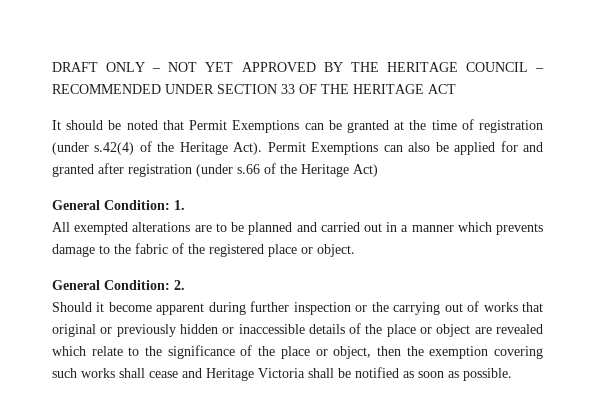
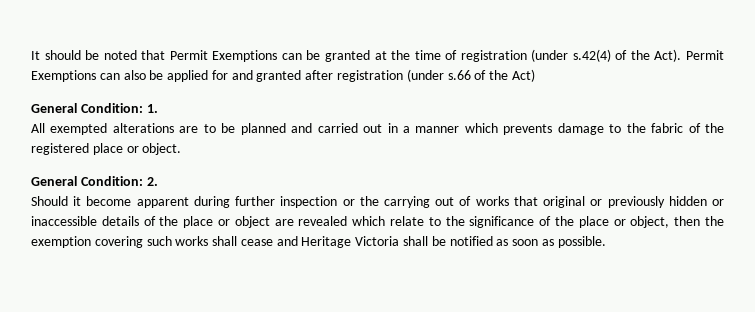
[52,62,545,72] [52,84,456,94] DRAFT ONLY – NOT YET APPROVED BY THE HERITAGE COUNCIL – RECOMMENDED UNDER SECTION 33 OF THE HERITAGE ACT // -> (31, 55) none
[179,142,228,155] Heritage -> (650, 55) none
[301,164,349,177] Heritage -> (509, 75) none

